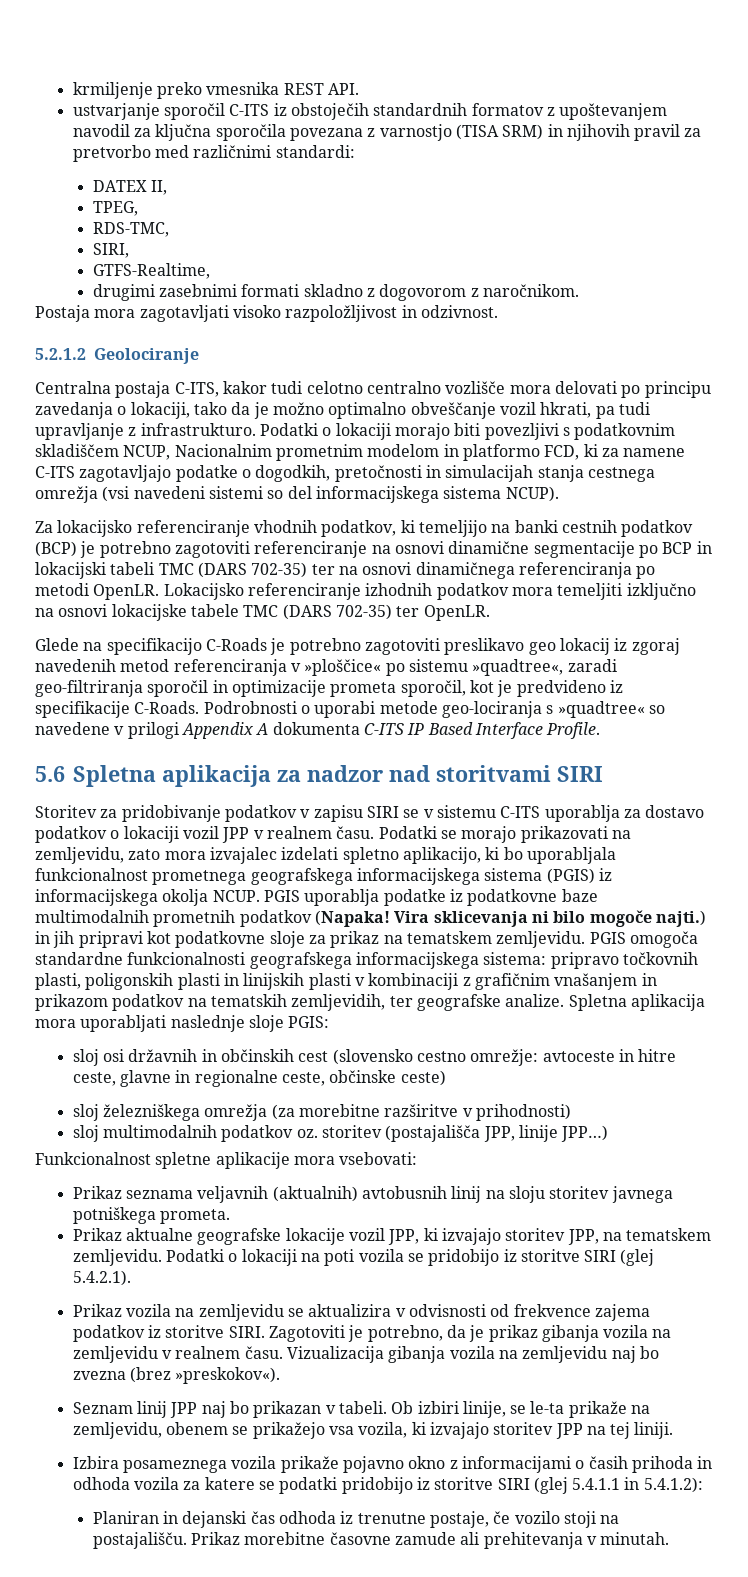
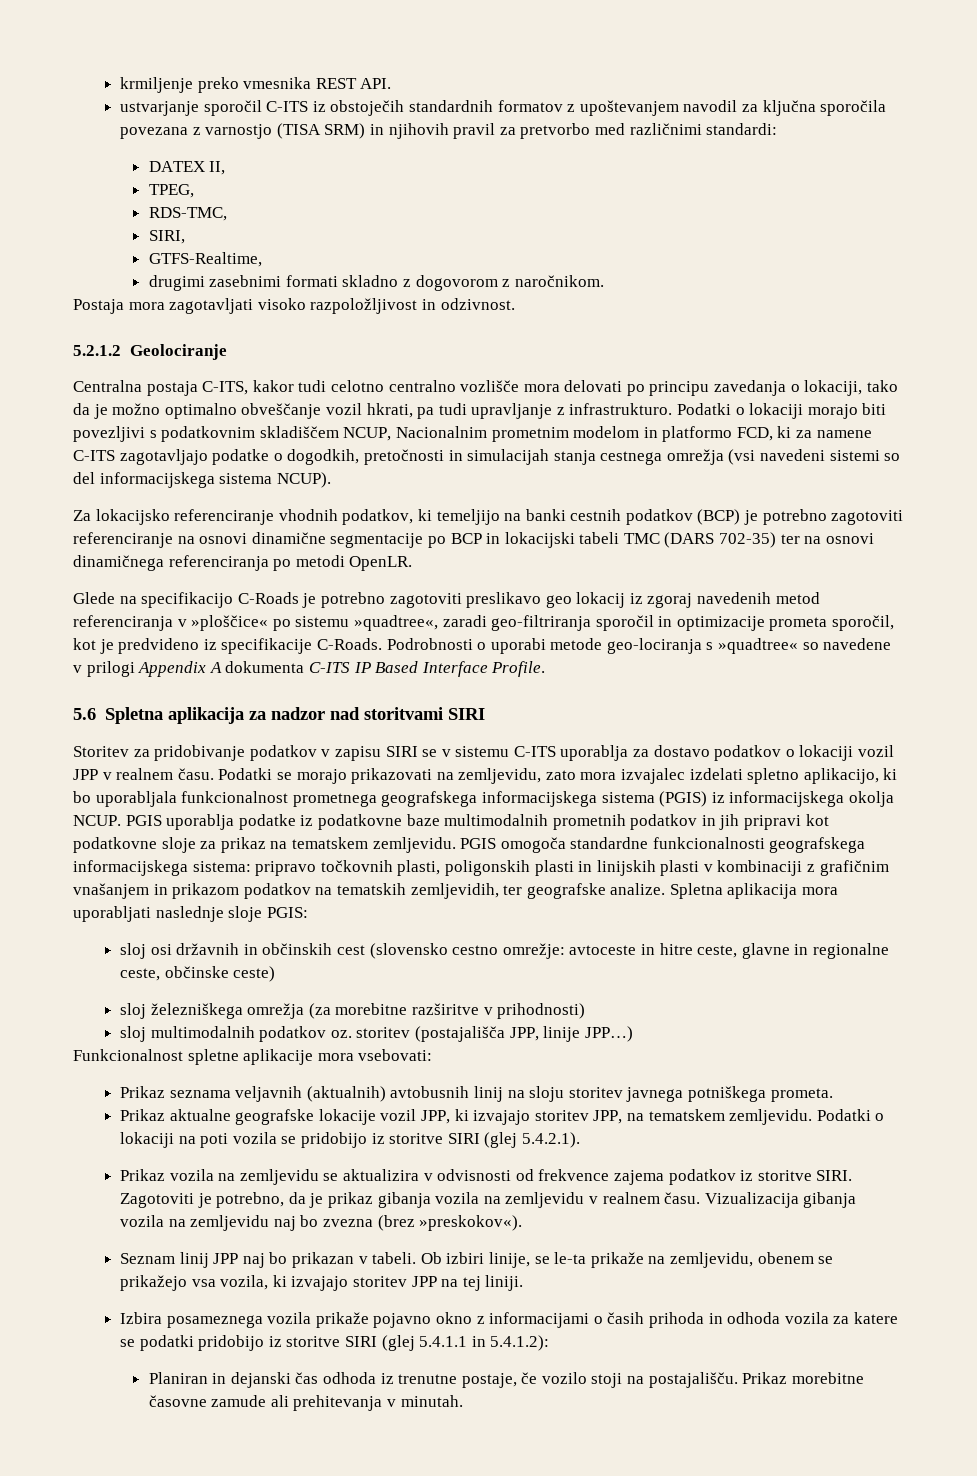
[163,583,696,600] [35,604,490,621] Lokacijsko referenciranje izhodnih podatkov mora temeljiti izključno na osnovi lokacijske tabele TMC (DARS 702-35) ter OpenLR. -> (413, 563) none
[314,910,706,927] (Napaka! Vira sklicevanja ni bilo mogoče najti.) -> (698, 822) none

